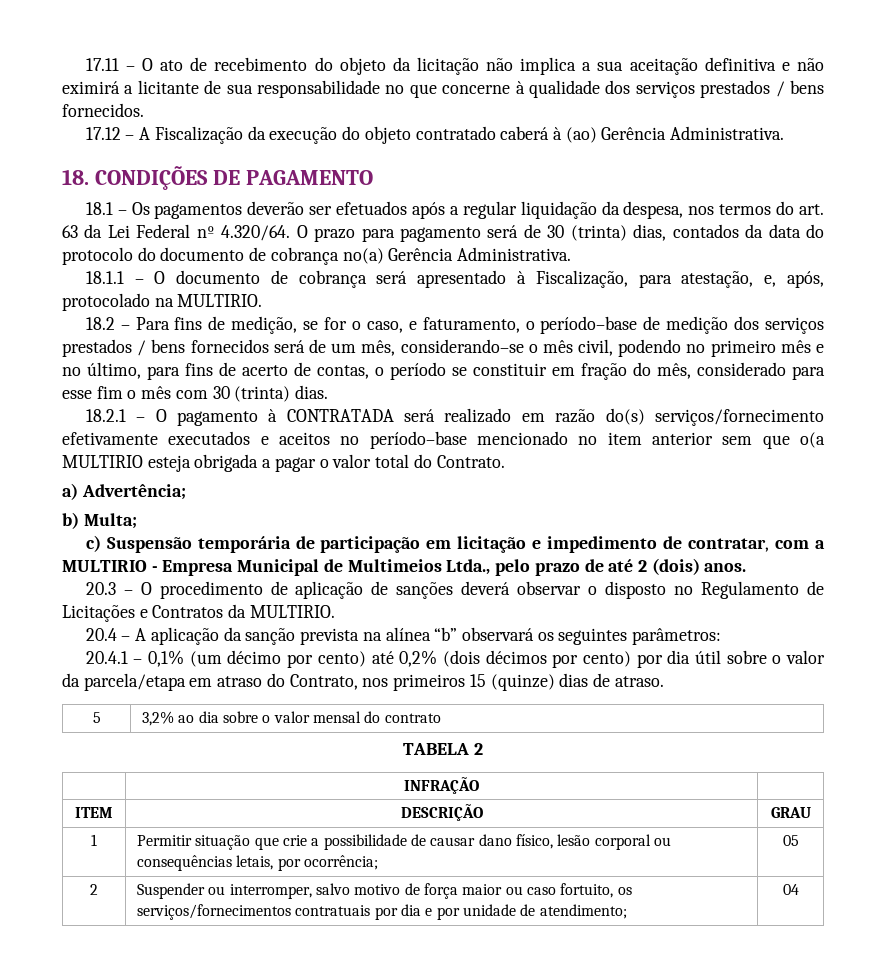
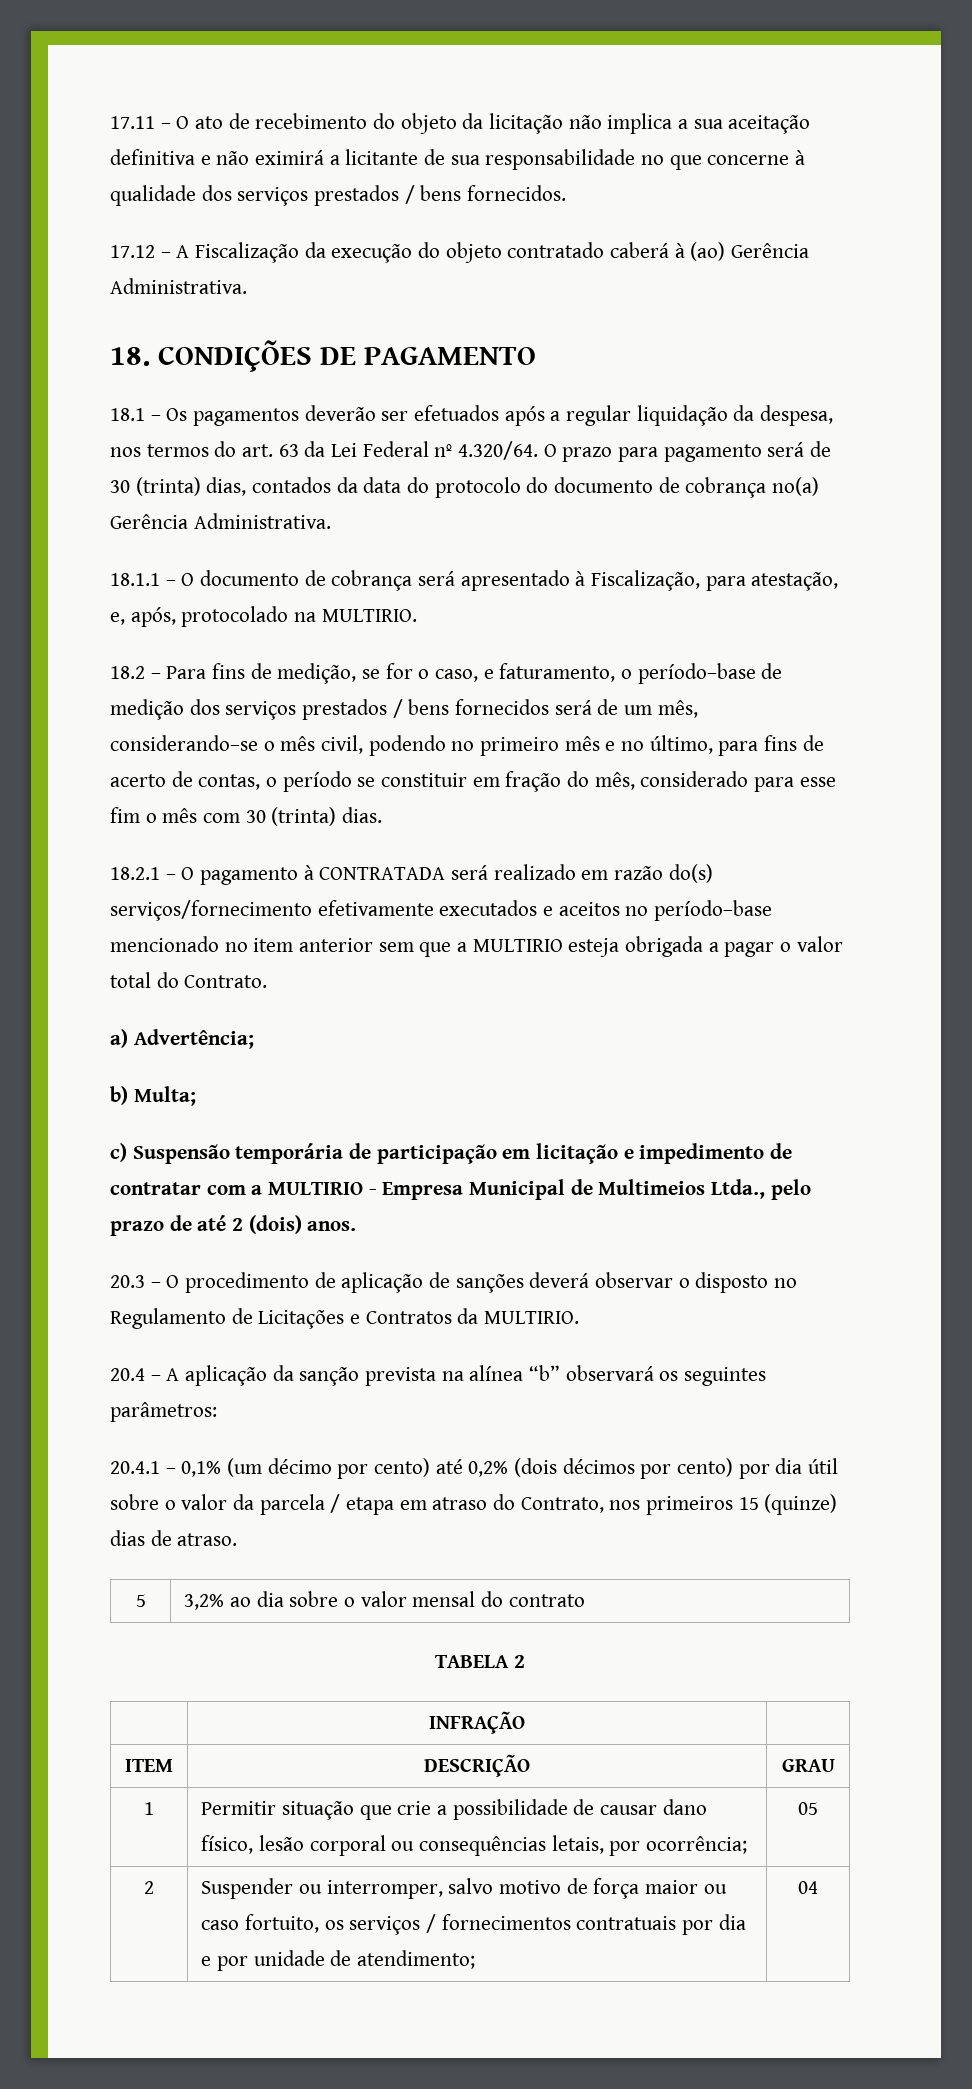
[800,432,826,448] o(a -> [457,942,468,952] a
[688,538,770,552] contratar, -> [110,1182,201,1195] contratar
[83,673,186,691] parcela/etapa -> [259,1494,395,1515] parcela / etapa
[137,904,292,920] serviços/fornecimentos -> [349,1914,571,1935] serviços / fornecimentos

